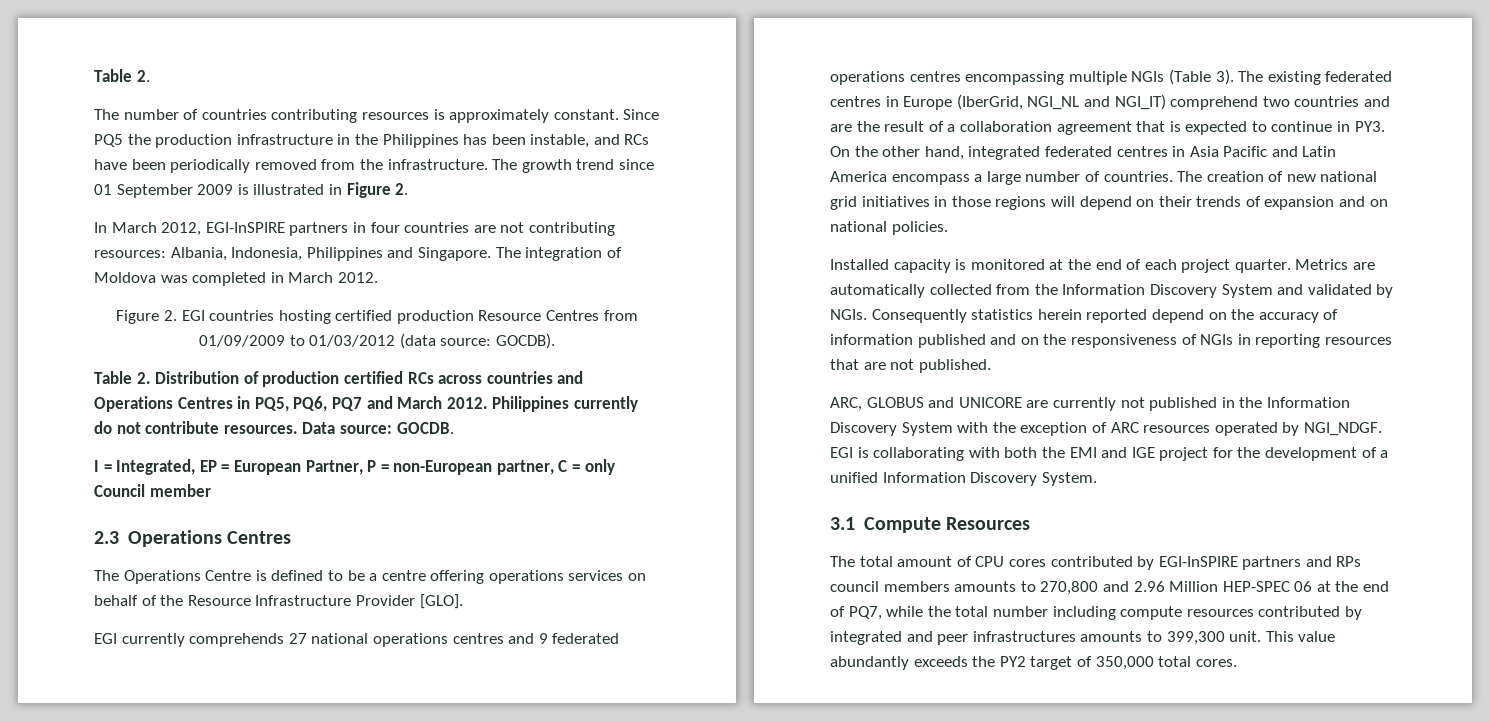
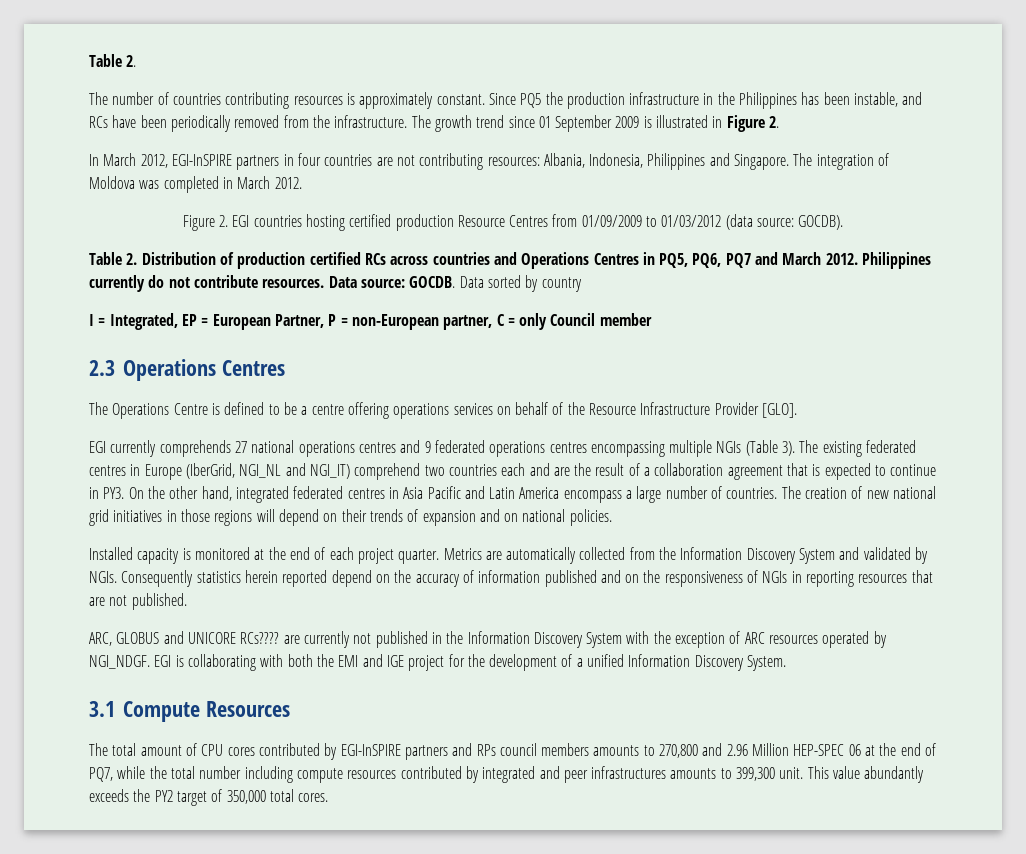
(454, 428) none -> [459,275,582,292] Data sorted by country
(1360, 101) none -> [501,463,526,476] each
(1022, 402) none -> [240,632,280,644] RCs????

